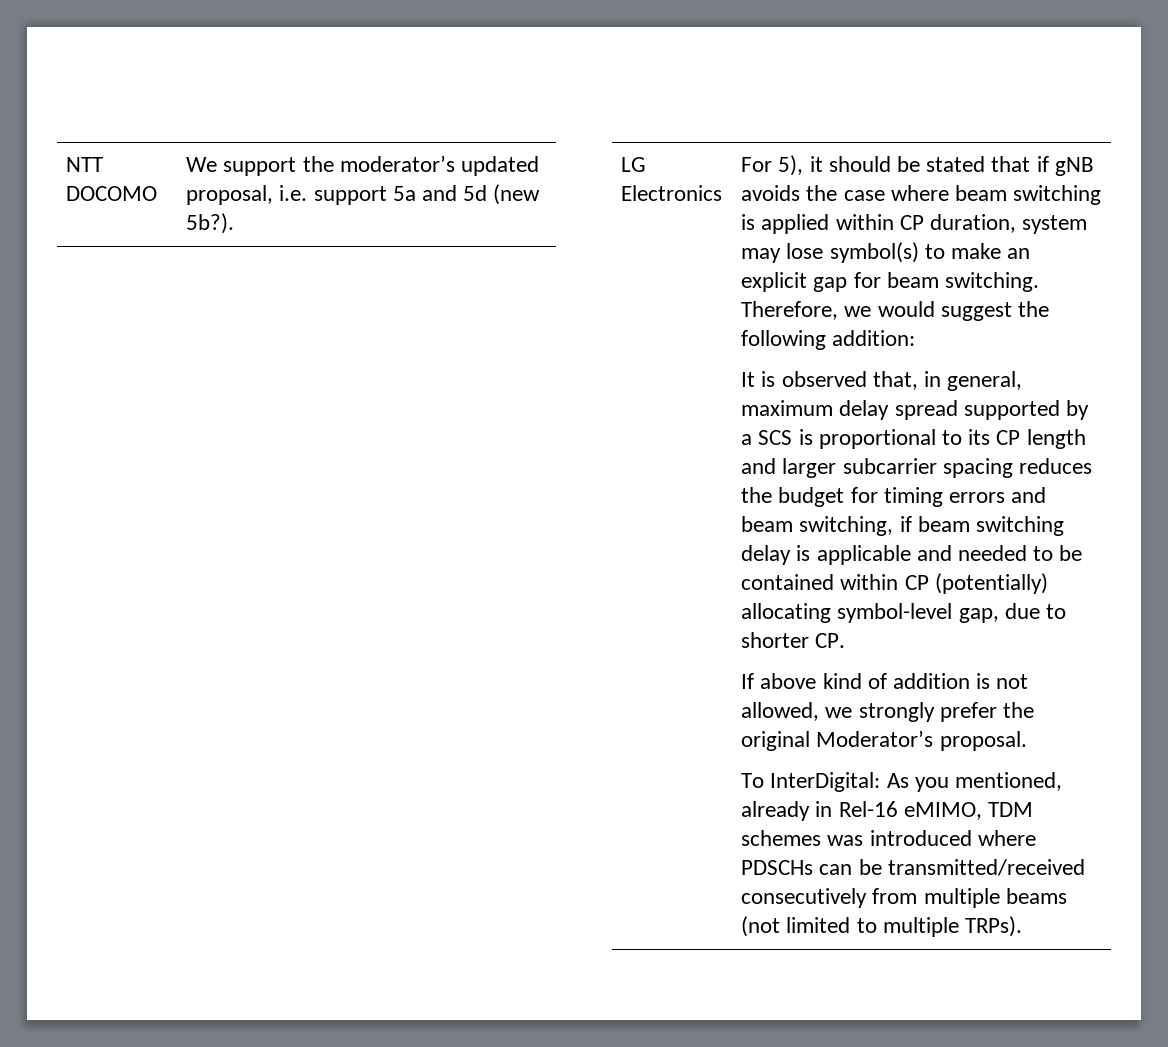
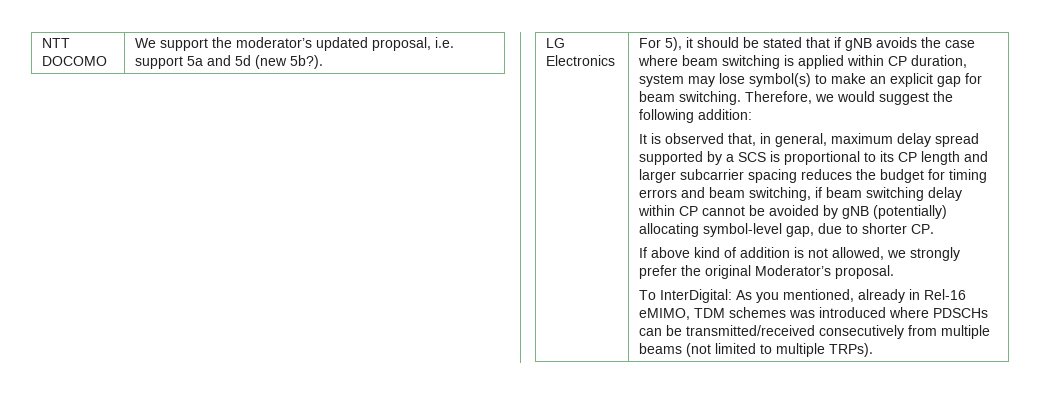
[796,545,1083,565] [741,574,929,590] is applicable and needed to be contained within CP -> [637,205,869,219] within CP cannot be avoided by gNB

